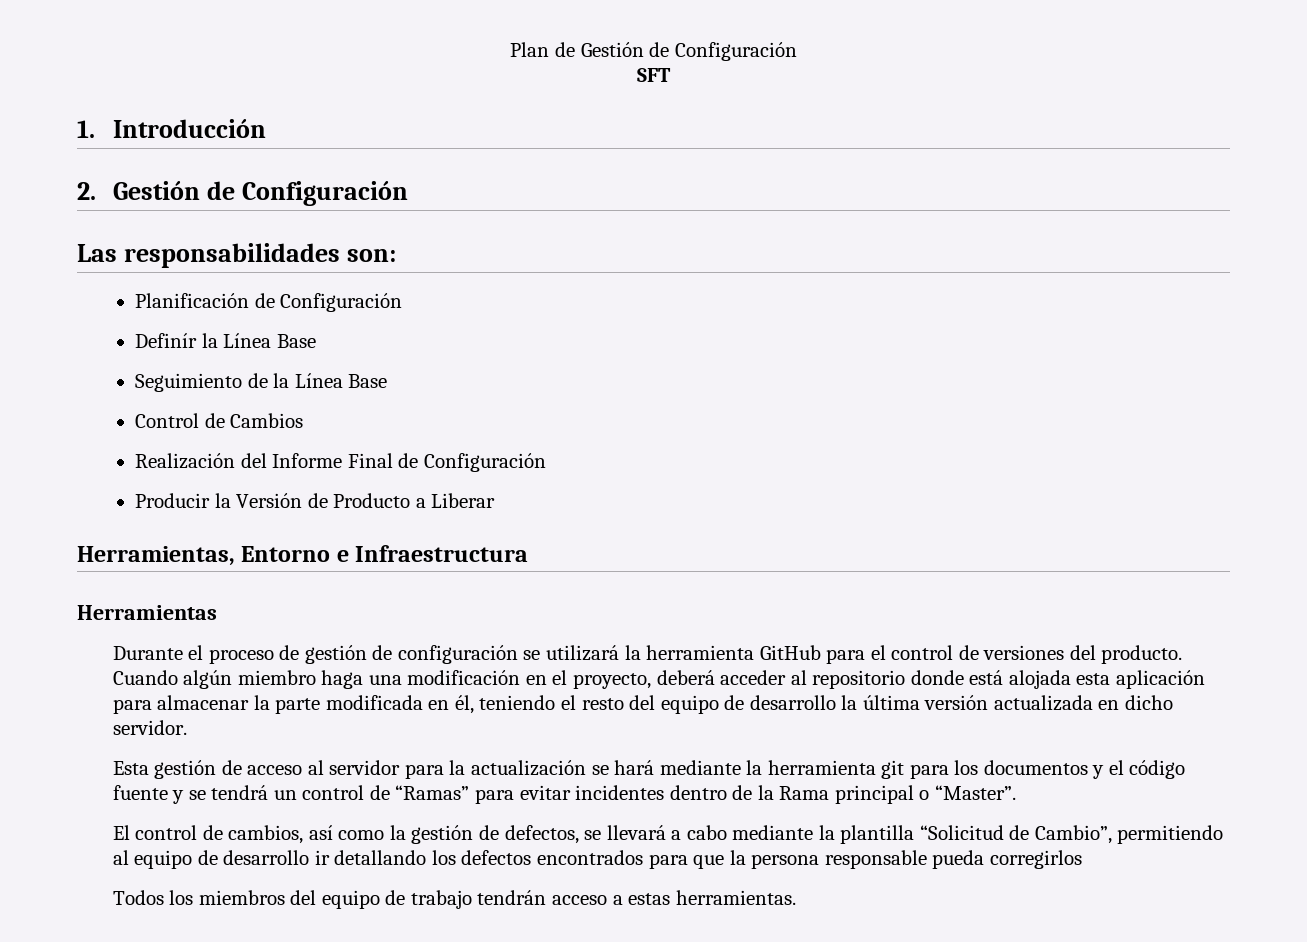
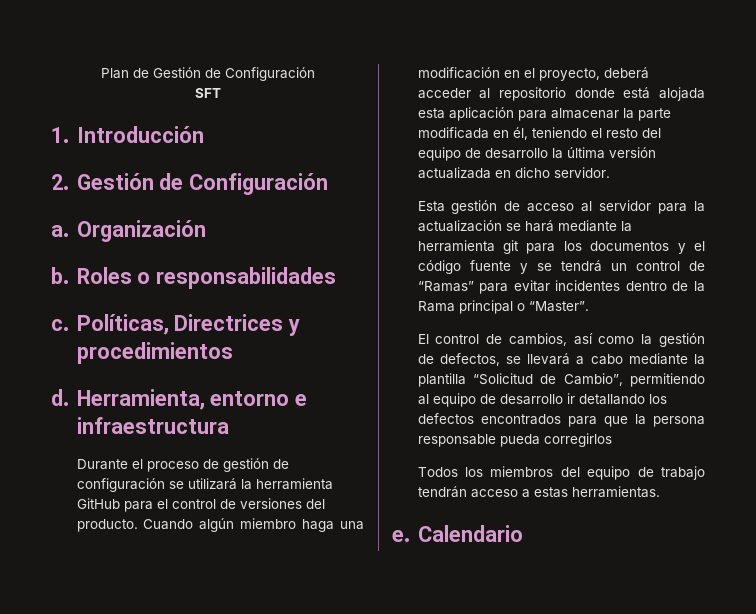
[77,243,397,268] [135,293,403,312] [135,333,316,348] [135,373,388,392] [135,413,304,428] [135,453,546,472] [135,493,496,508] [77,545,529,566] [77,605,217,620] Las responsabilidades son: // Planificación de Configuración // Definír la Línea Base // Seguimiento de la Línea Base // Control de Cambios // Realización del Informe Final de Configuración // Producir la Versión de Producto a Liberar // Herramientas, Entorno e Infraestructura // Herramientas -> [51,220,206,242] [51,267,337,289] [51,314,301,336] [76,342,233,364] [51,389,308,410] [76,417,229,434] a. Organización // b. Roles o responsabilidades // c. Políticas, Directrices y procedimientos // d. Herramienta, entorno e infraestructura
(796, 897) none -> [392,525,523,542] // e. Calendario

